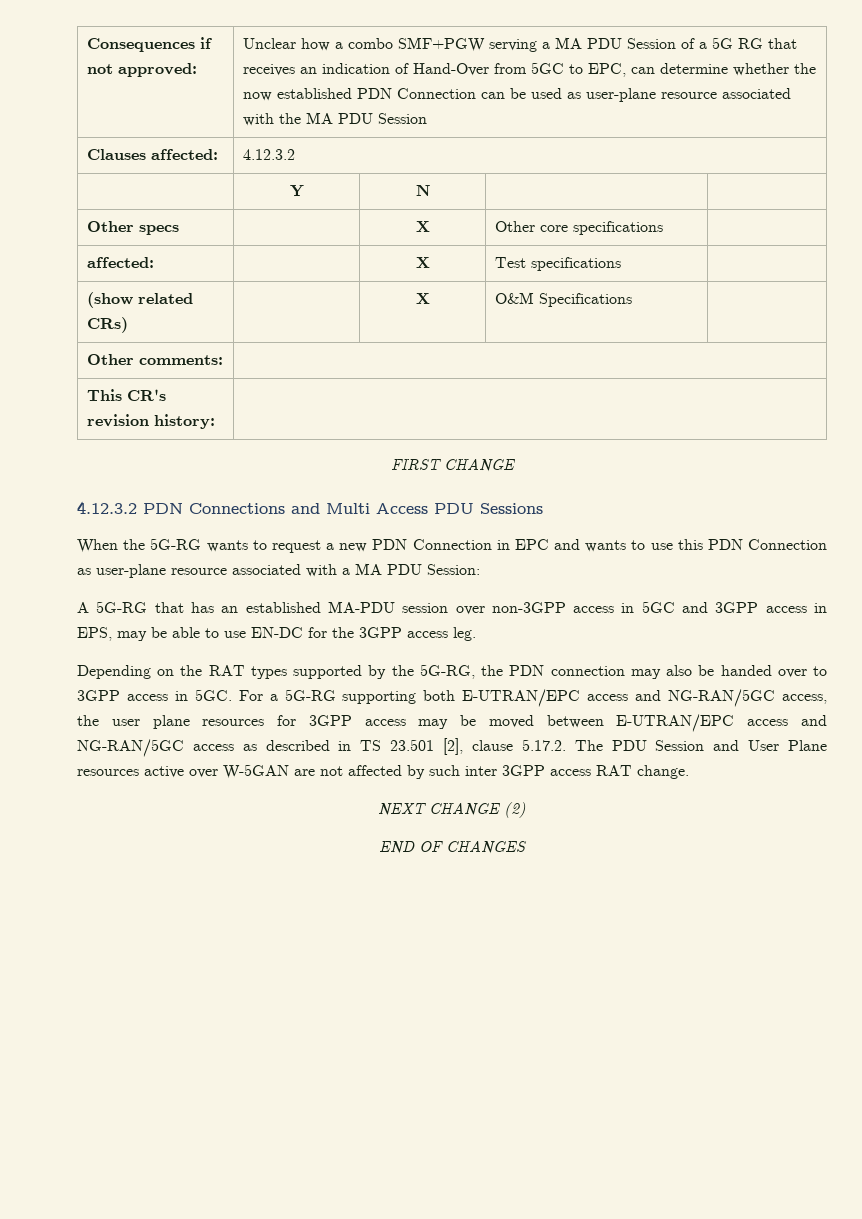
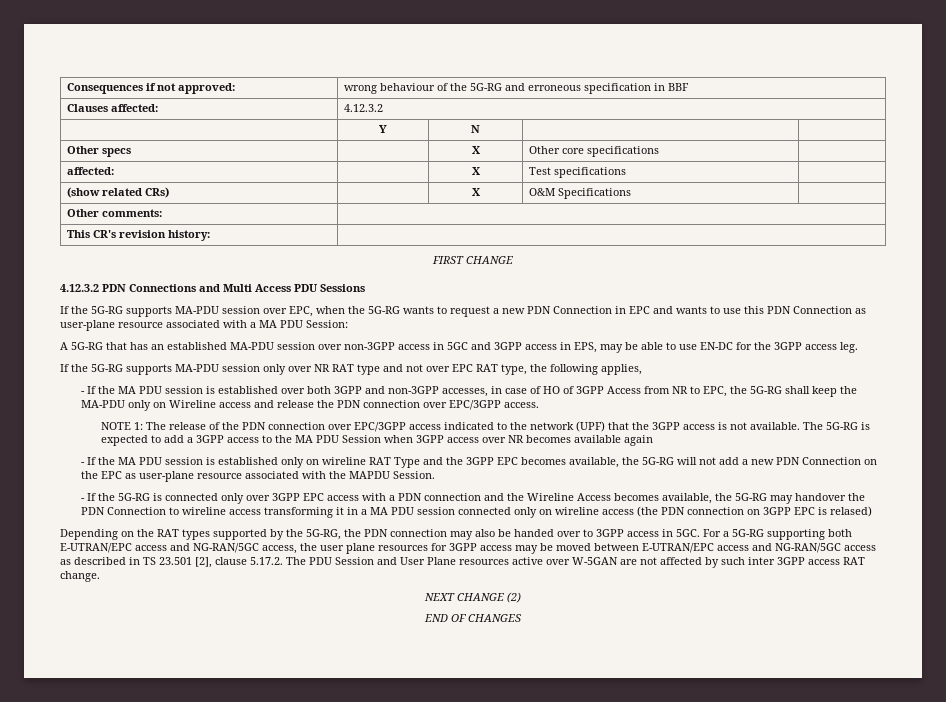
[242,37,797,52] [242,62,816,77] [242,88,791,102] [242,112,427,126] Unclear how a combo SMF+PGW serving a MA PDU Session of a 5G RG that receives an indication of Hand-Over from 5GC to EPC, can determine whether the now established PDN Connection can be used as user-plane resource associated with the MA PDU Session -> [343,83,689,94] wrong behaviour of the 5G-RG and erroneous specification in BBF
[77,539,118,553] When -> [60,306,345,317] If the 5G-RG supports MA-PDU session over EPC, when
(476, 634) none -> [60,364,642,375] [80,386,857,397] [80,400,539,411] [101,421,871,432] [101,435,654,446] [80,457,877,468] [80,471,435,482] [80,493,865,504] [80,506,872,518] // If the 5G-RG supports MA-PDU session only over NR RAT type and not over EPC RAT type, the following applies, // - If the MA PDU session is established over both 3GPP and non-3GPP accesses, in case of HO of 3GPP Access from NR to EPC, the 5G-RG shall keep the MA-PDU only on Wireline access and release the PDN connection over EPC/3GPP access. // NOTE 1: The release of the PDN connection over EPC/3GPP access indicated to the network (UPF) that the 3GPP access is not available. The 5G-RG is expected to add a 3GPP access to the MA PDU Session when 3GPP access over NR becomes available again // - If the MA PDU session is established only on wireline RAT Type and the 3GPP EPC becomes available, the 5G-RG will not add a new PDN Connection on the EPC as user-plane resource associated with the MAPDU Session. // - If the 5G-RG is connected only over 3GPP EPC access with a PDN connection and the Wireline Access becomes available, the 5G-RG may handover the PDN Connection to wireline access transforming it in a MA PDU session connected only on wireline access (the PDN connection on 3GPP EPC is relased)

